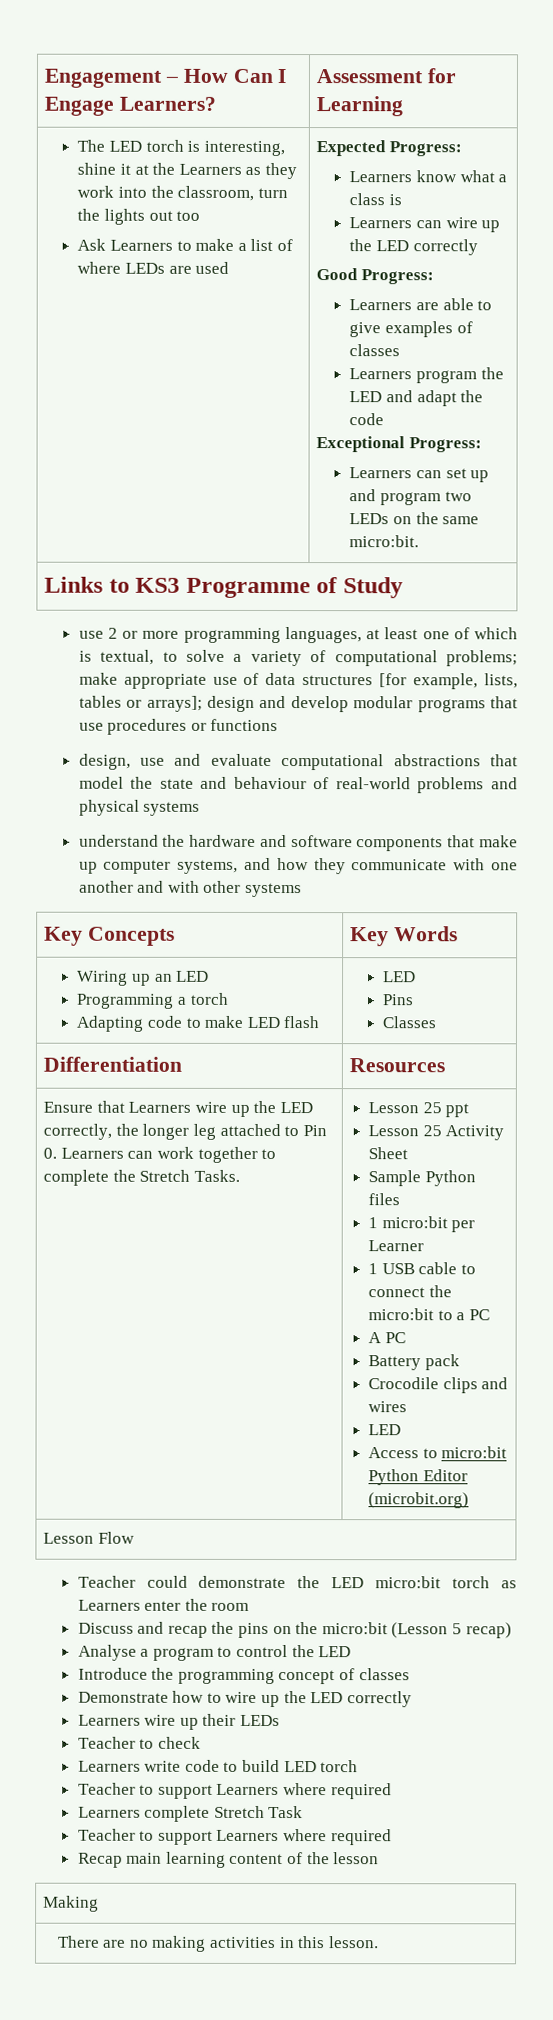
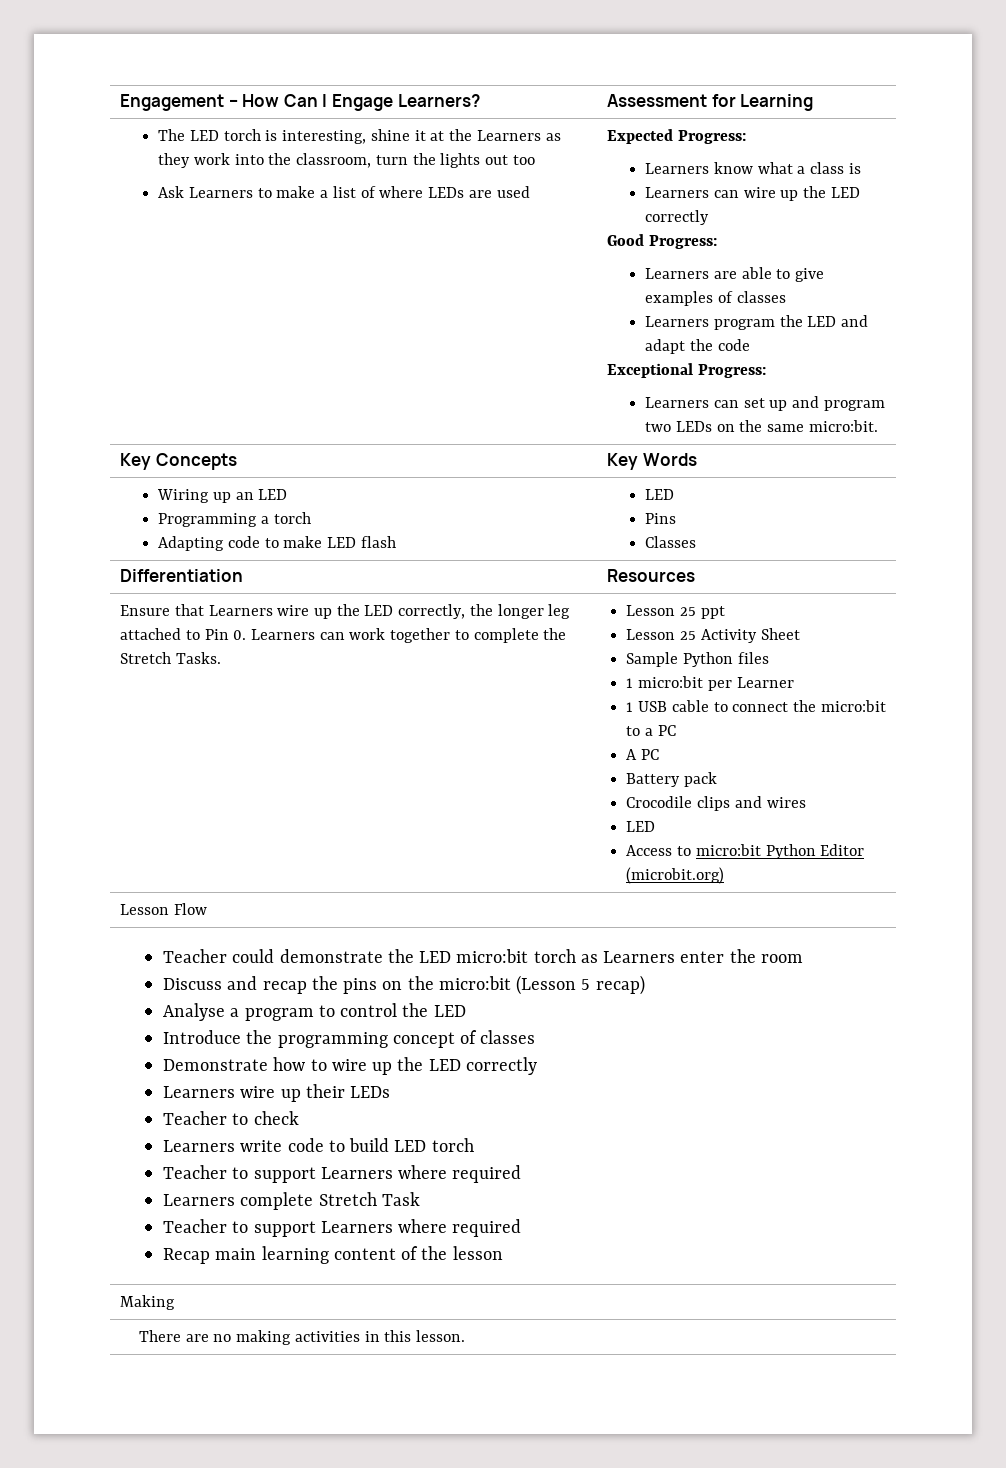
[44,576,403,599] [78,627,518,644] [78,649,518,667] [78,672,518,690] [78,695,518,713] [78,718,279,735] [78,753,518,771] [78,776,518,794] [78,799,201,816] [78,834,518,852] [78,857,518,875] [78,880,303,898] // Links to KS3 Programme of Study // use 2 or more programming languages, at least one of which is textual, to solve a variety of computational problems; make appropriate use of data structures [for example, lists, tables or arrays]; design and develop modular programs that use procedures or functions // design, use and evaluate computational abstractions that model the state and behaviour of real-world problems and physical systems // understand the hardware and software components that make up computer systems, and how they communicate with one another and with other systems -> (878, 426) none

